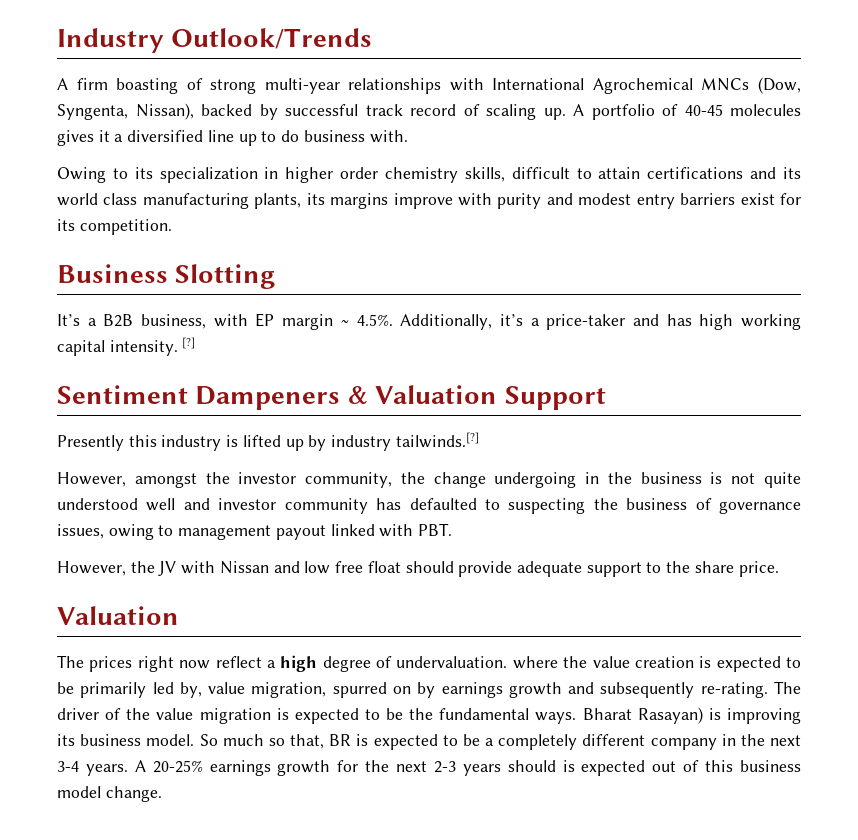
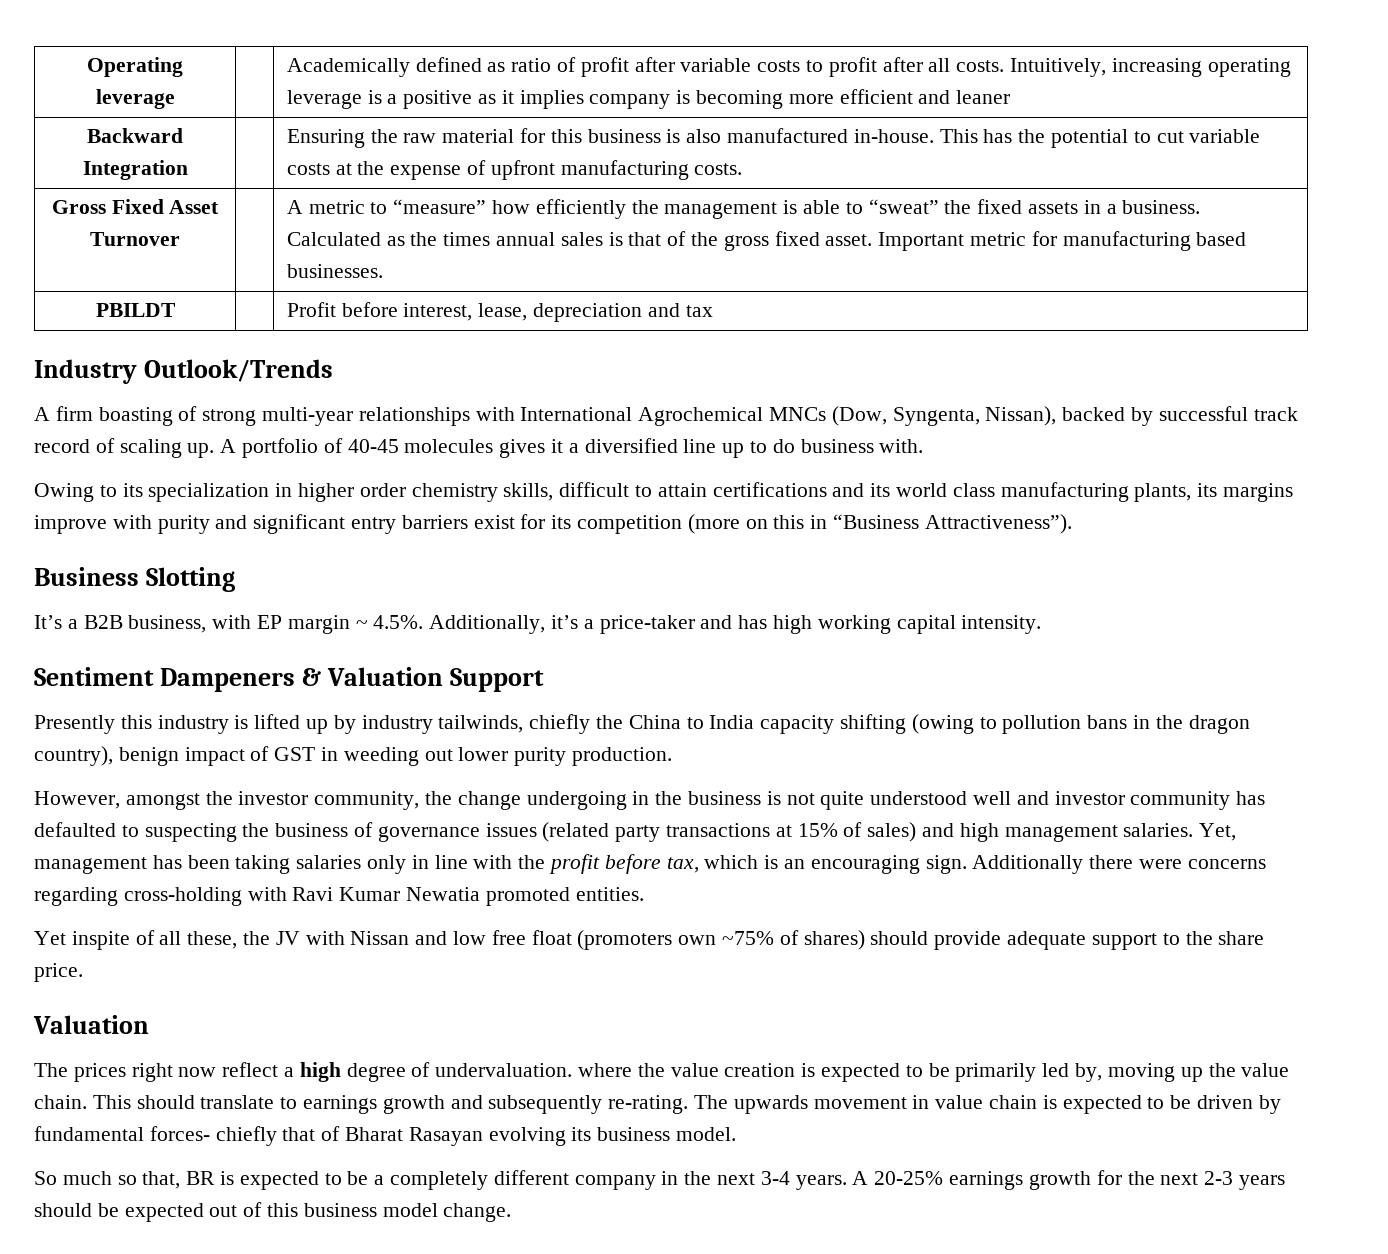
(57, 40) none -> [87,57,183,77] [95,89,175,109] [286,57,1291,77] [286,89,1011,109] [87,128,183,143] [82,160,188,180] [286,128,1261,148] [286,160,743,180] [51,199,220,214] [90,232,180,246] [286,199,1201,219] [286,231,1247,251] [286,264,383,278] [95,303,176,317] [286,302,713,322] Operating leverage | | Academically defined as ratio of profit after variable costs to profit after all costs. Intuitively, increasing operating leverage is a positive as it implies company is becoming more efficient and leaner // Backward Integration | | Ensuring the raw material for this business is also manufactured in-house. This has the potential to cut variable costs at the expense of upfront manufacturing costs. // Gross Fixed Asset Turnover | | A metric to “measure” how efficiently the management is able to “sweat” the fixed assets in a business. Calculated as the times annual sales is that of the gross fixed asset. Important metric for manufacturing based businesses. // PBILDT | | Profit before interest, lease, depreciation and tax //
[578,193,632,205] modest -> [253,514,346,534] significant
[79,219,172,235] competition. -> [577,514,1072,534] competition (more on this in “Business Attractiveness”).
[182,337,196,349] [?] -> (1042, 624) none
[395,432,479,448] tailwinds.[?] -> [438,714,1250,734] [34,746,673,766] tailwinds, chiefly the China to India capacity shifting (owing to pollution bans in the dragon country), benign impact of GST in weeding out lower purity production.
[57,523,453,540] [57,561,126,576] issues, owing to management payout linked with PBT. // However, -> [485,822,1237,842] [34,854,1266,874] [34,887,644,906] [34,930,238,950] issues (related party transactions at 15% of sales) and high management salaries. Yet, management has been taking salaries only in line with the profit before tax, which is an encouraging sign. Additionally there were concerns regarding cross-holding with Ravi Kumar Newatia promoted entities. // Yet inspite of all these,
(401, 567) none -> [577,930,865,950] (promoters own ~75% of shares)
[208,682,436,698] value migration, spurred on by -> [1107,1063,1290,1082] [34,1095,298,1109] moving up the value chain. This should translate to
[57,707,801,724] driver of the value migration is expected to be the fundamental ways. Bharat Rasayan) is improving -> [733,1095,1281,1114] [34,1126,566,1146] upwards movement in value chain is expected to be driven by fundamental forces- chiefly that of Bharat Rasayan evolving
(195, 740) none -> (737, 1134) //
[562,760,575,772] is -> [97,1203,119,1217] be

